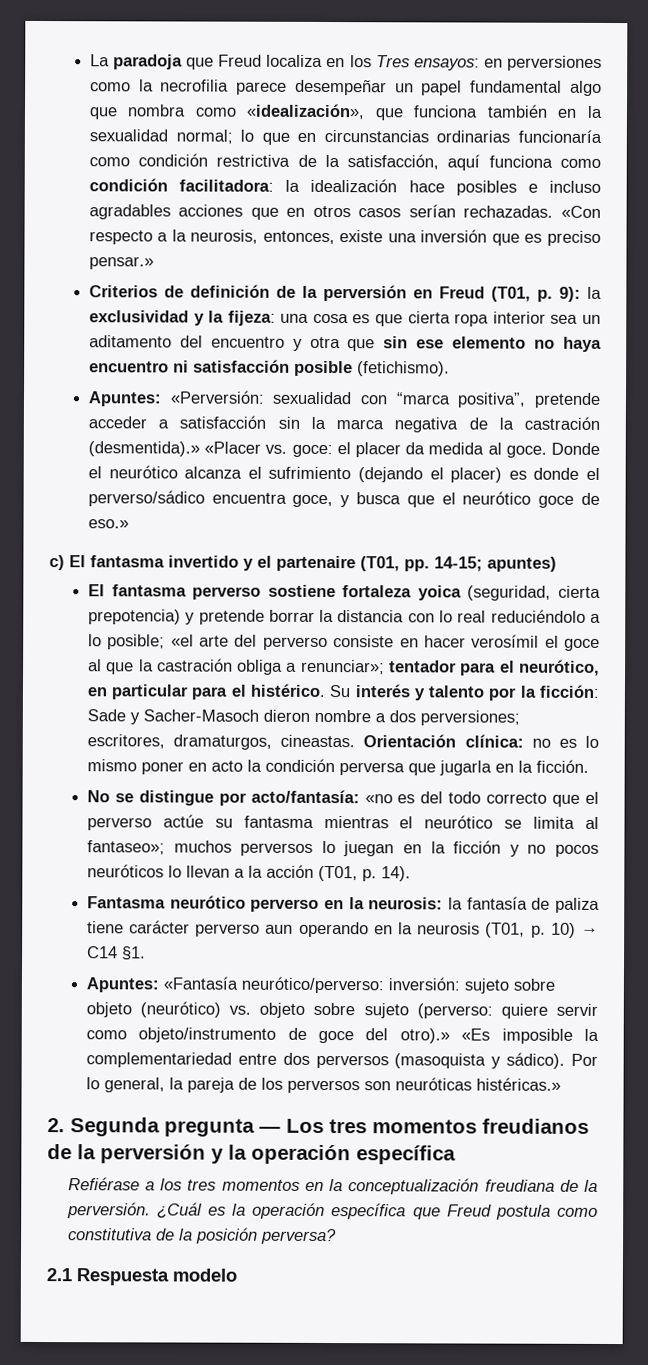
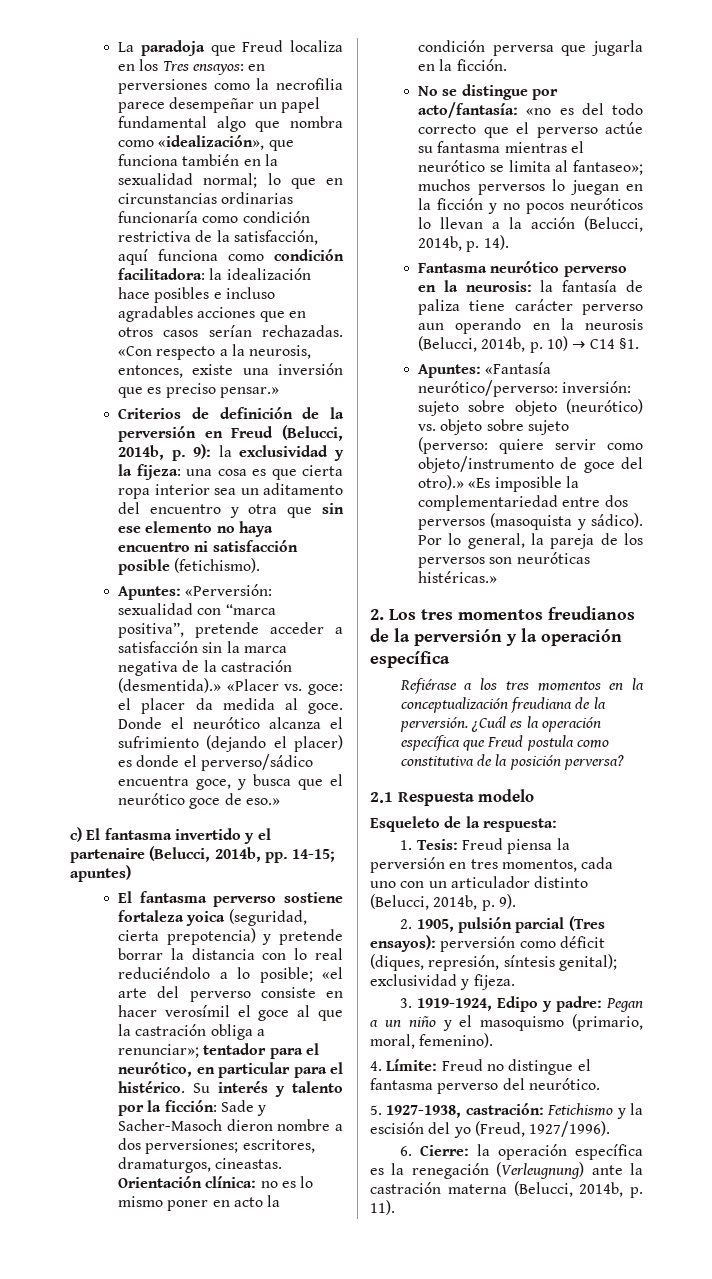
[490,286,531,302] (T01, -> [282,425,343,441] [118,445,165,460] (Belucci, 2014b,
[360,556,400,572] (T01, -> [149,846,261,862] (Belucci, 2014b,
[317,865,358,882] (T01, -> [584,216,643,232] [418,236,463,251] (Belucci, 2014b,
[485,922,526,938] (T01, -> [418,336,526,352] (Belucci, 2014b,
[70,1117,281,1137] Segunda pregunta — -> (384, 614) none
(237, 1275) none -> [370,816,557,832] [400,838,570,854] [370,857,614,873] [370,876,589,888] [370,894,516,911] [400,916,605,933] [370,935,605,952] [370,954,617,971] [370,974,515,990] [400,996,643,1012] [370,1014,643,1031] [370,1033,494,1049] [370,1059,591,1075] [370,1078,600,1094] [370,1103,643,1119] [370,1121,611,1138] [400,1144,644,1160] [370,1162,643,1179] [370,1181,643,1198] [370,1200,395,1215] // Esqueleto de la respuesta: // 1. Tesis: Freud piensa la perversión en tres momentos, cada uno con un articulador distinto (Belucci, 2014b, p. 9). // 2. 1905, pulsión parcial (Tres ensayos): perversión como déficit (diques, represión, síntesis genital); exclusividad y fijeza. // 3. 1919-1924, Edipo y padre: Pegan a un niño y el masoquismo (primario, moral, femenino). // 4. Límite: Freud no distingue el fantasma perverso del neurótico. // 5. 1927-1938, castración: Fetichismo y la escisión del yo (Freud, 1927/1996). // 6. Cierre: la operación específica es la renegación (Verleugnung) ante la castración materna (Belucci, 2014b, p. 11).

